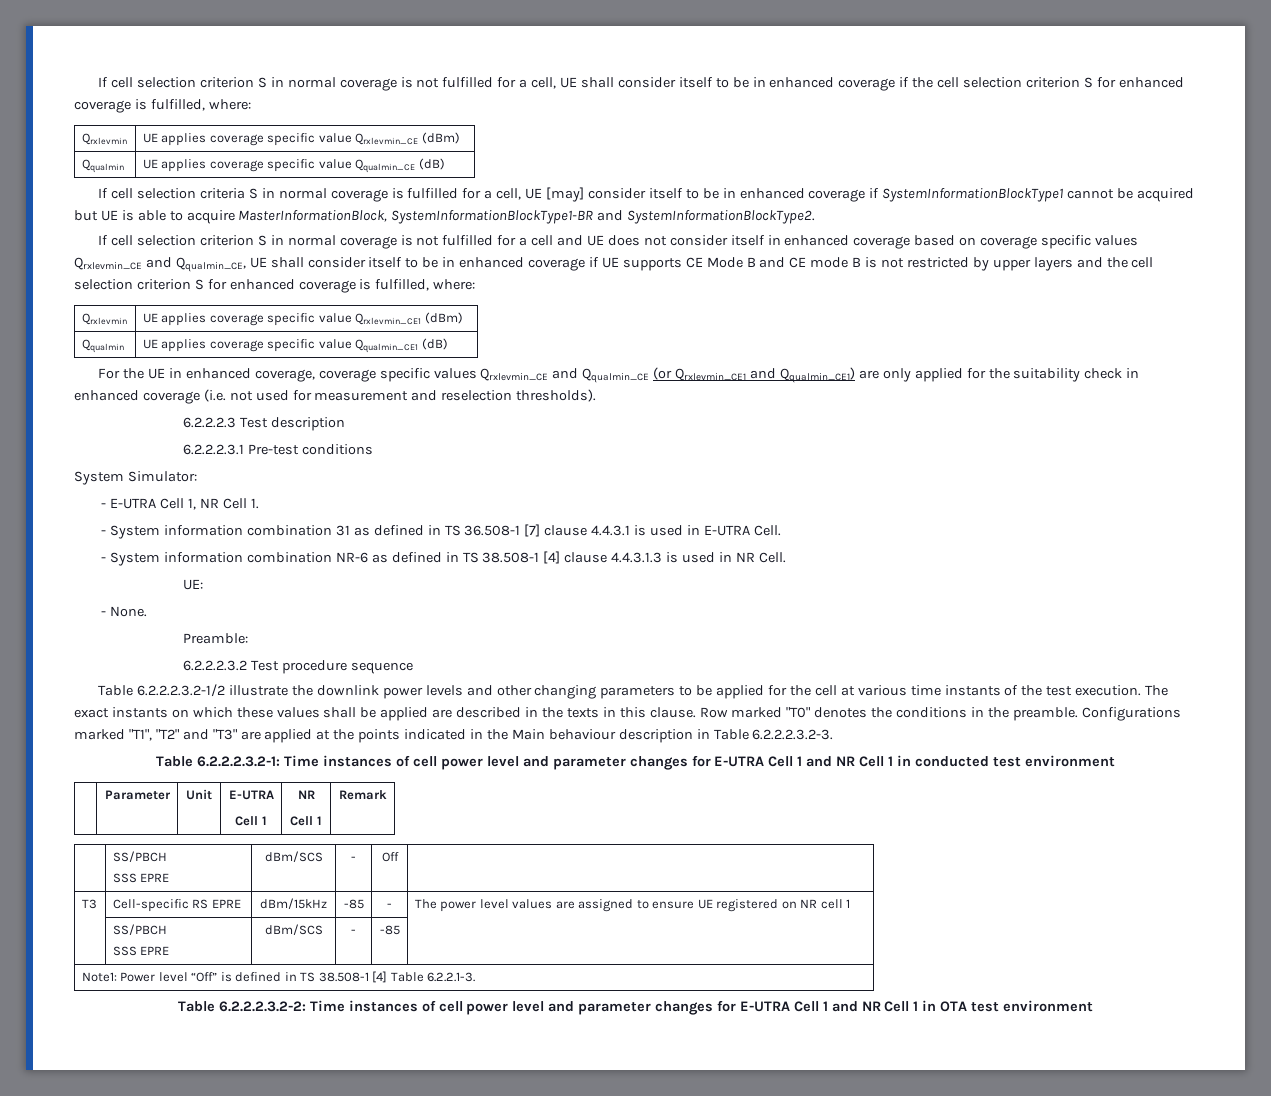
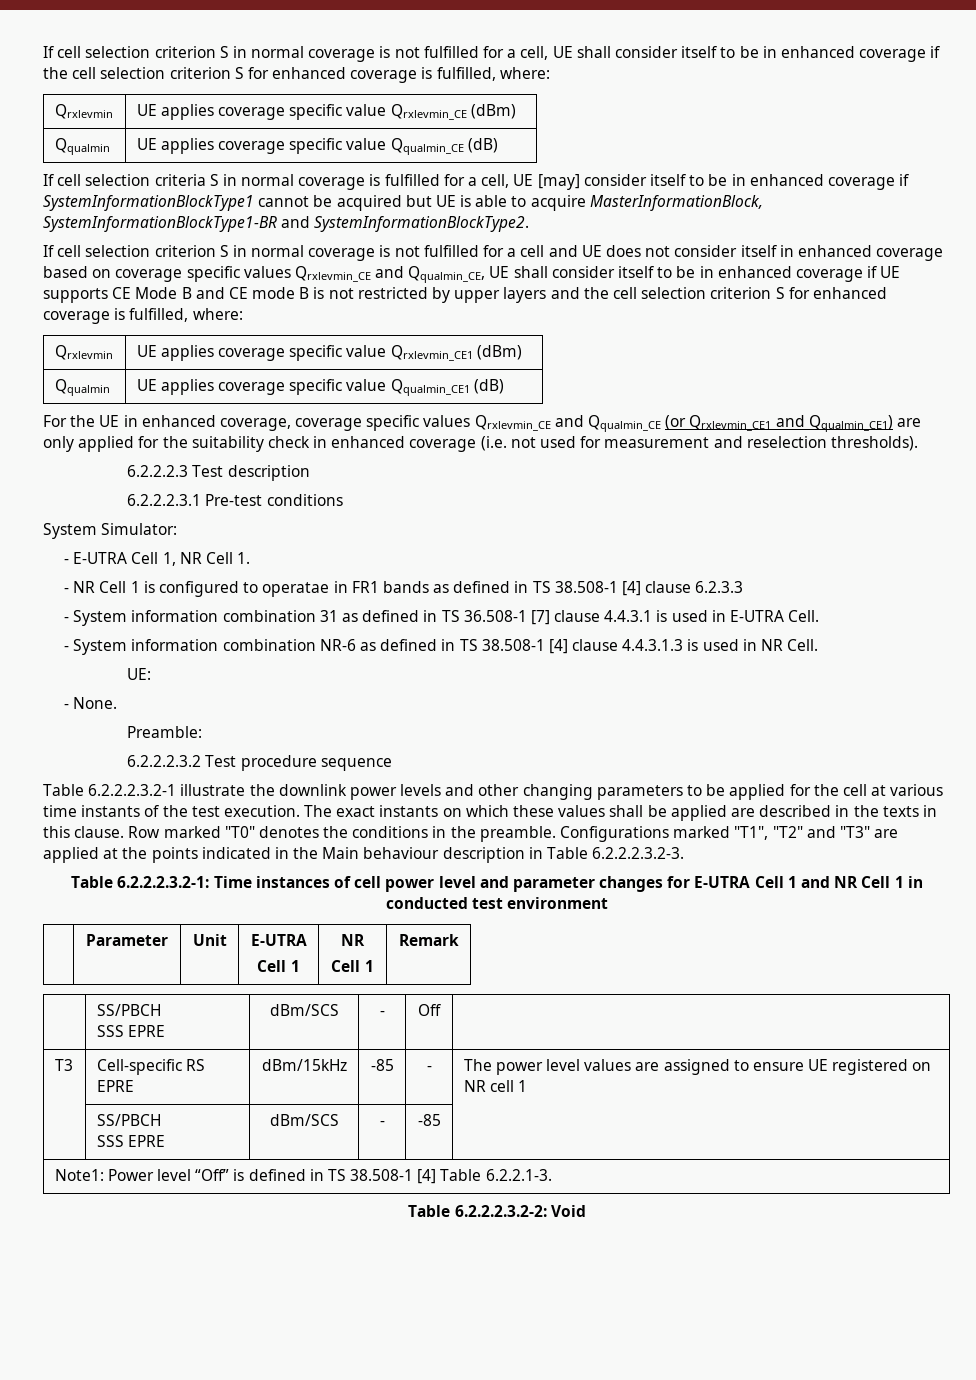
(259, 503) none -> [64,581,744,597] // - NR Cell 1 is configured to operatae in FR1 bands as defined in TS 38.508-1 [4] clause 6.2.3.3
[137,684,226,697] 6.2.2.2.3.2-1/2 -> [88,784,177,796] 6.2.2.2.3.2-1
[309,1000,1094,1015] Time instances of cell power level and parameter changes for E-UTRA Cell 1 and NR Cell 1 in OTA test environment -> [550,1205,586,1217] Void

